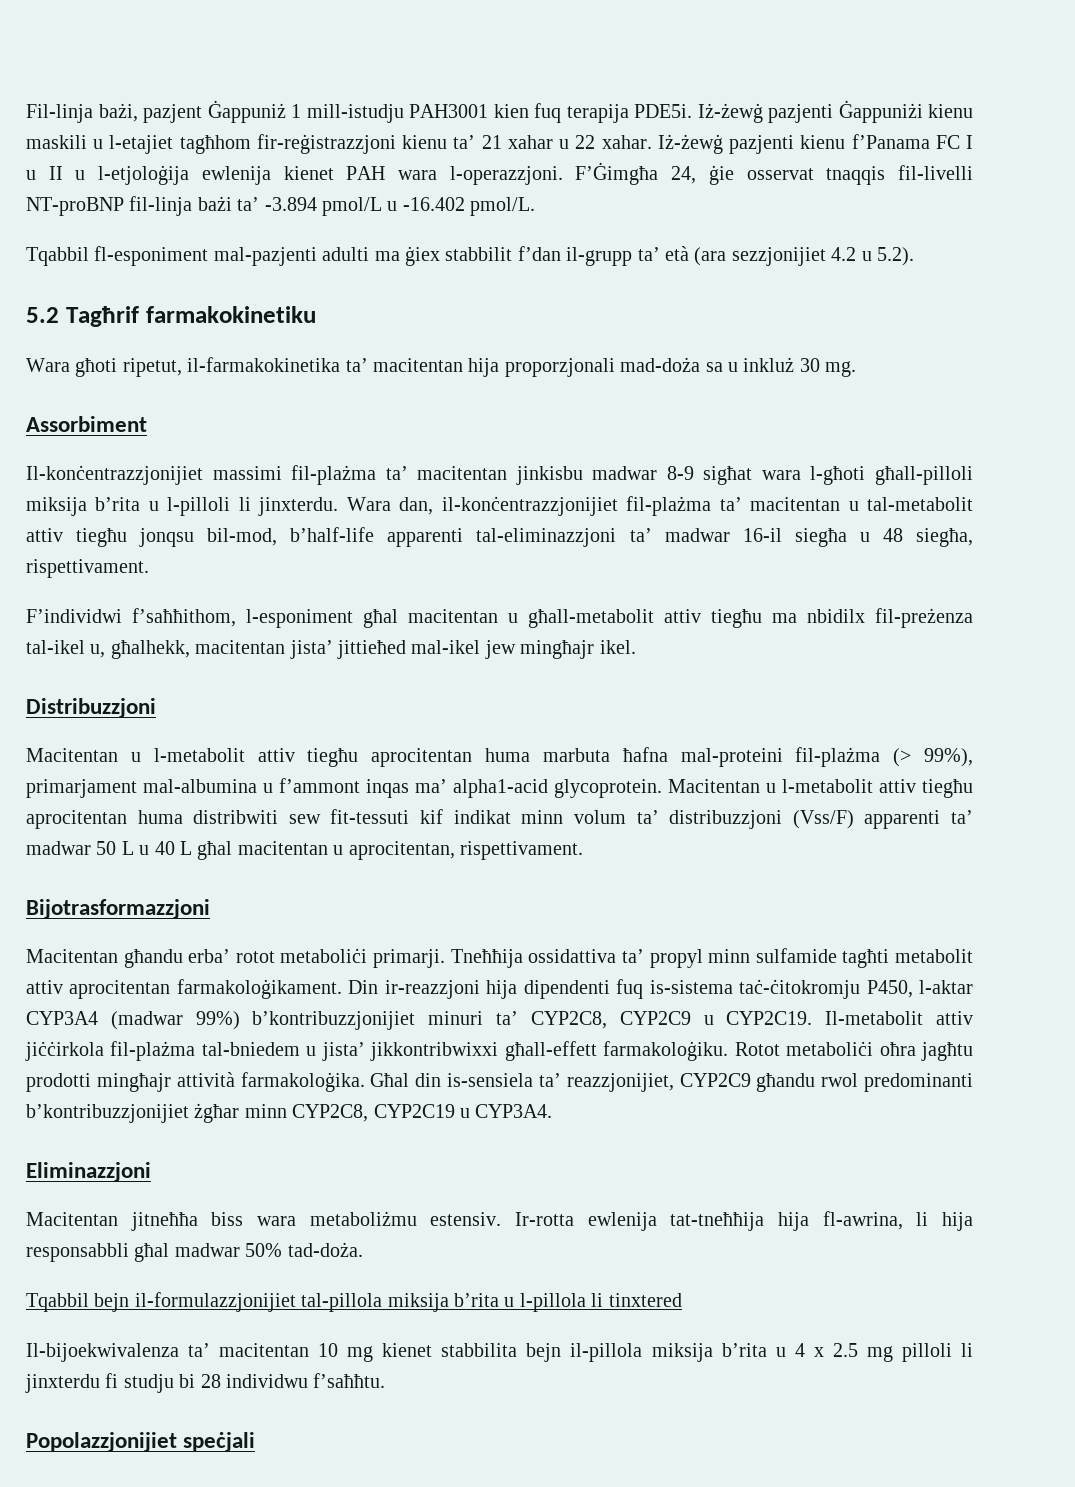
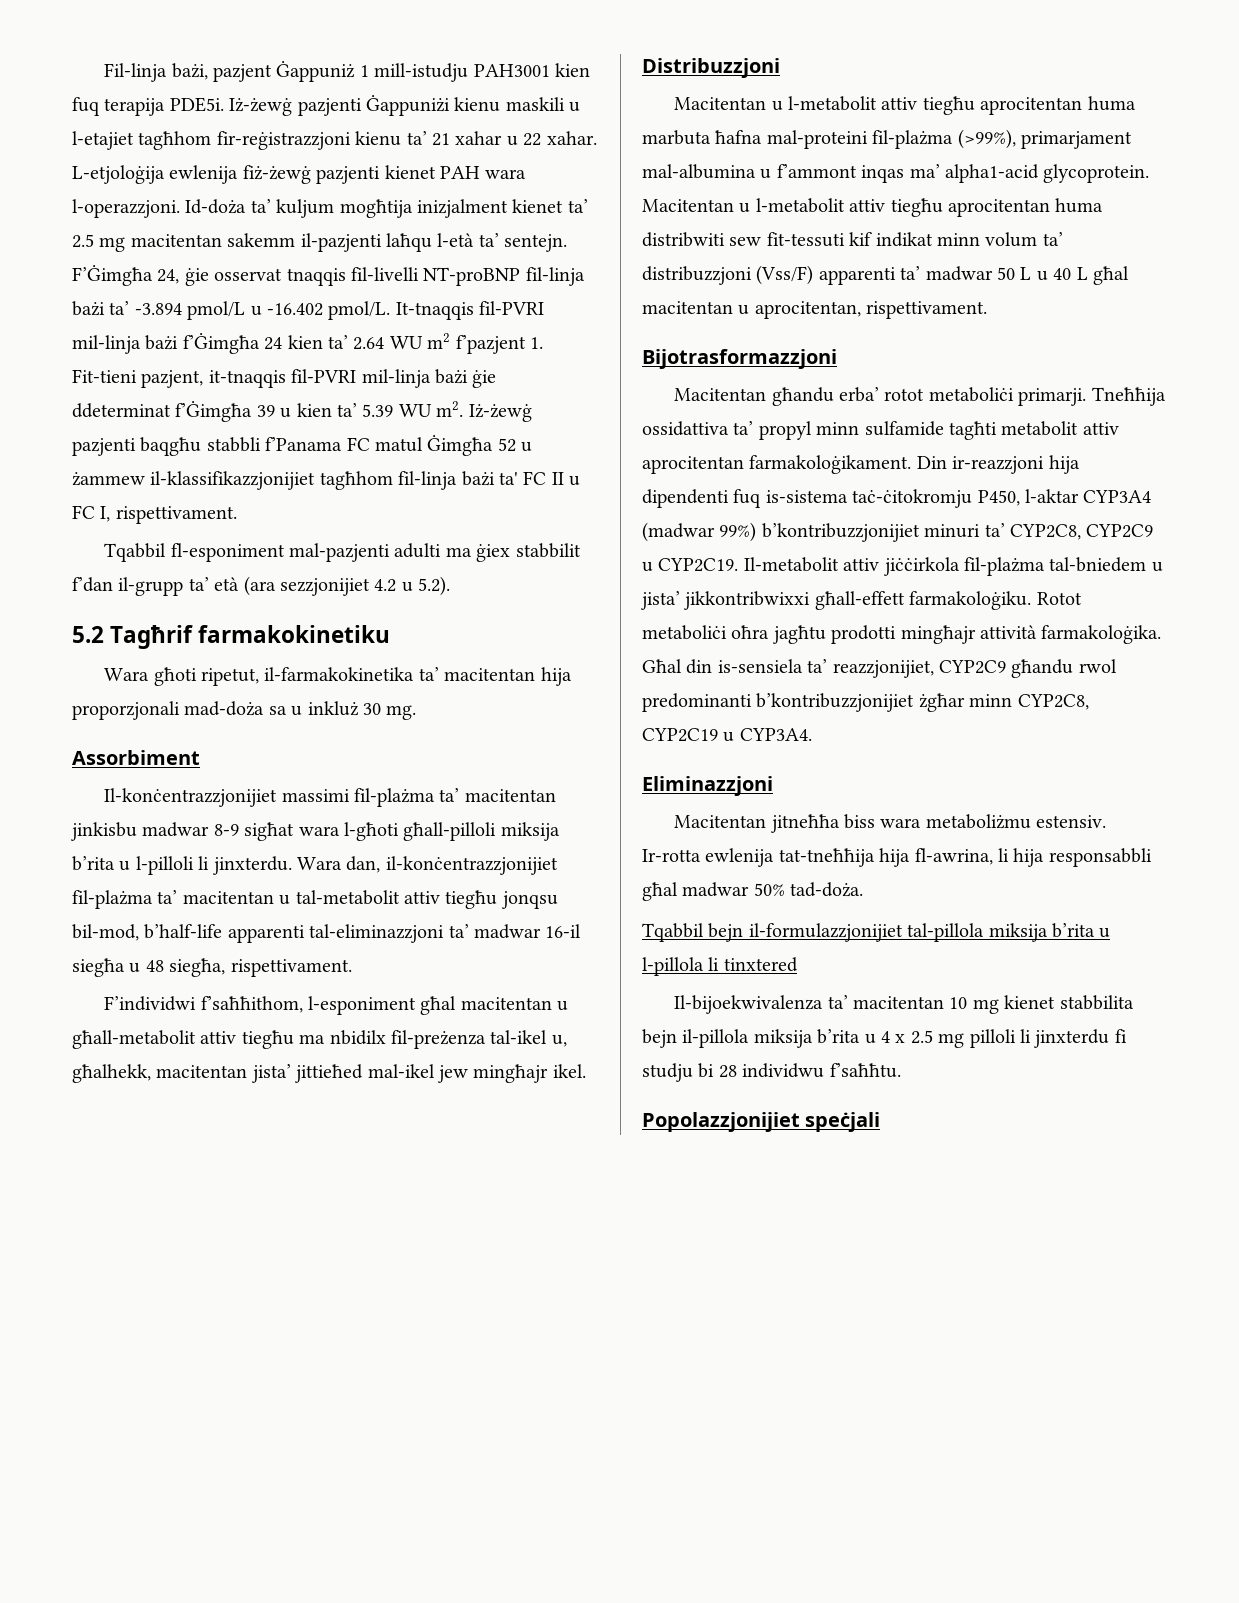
[657,134,974,154] [26,165,563,185] Iż-żewġ pazjenti kienu f’Panama FC I u II u l-etjoloġija ewlenija kienet PAH wara l-operazzjoni. -> [72,165,527,184] [72,199,588,218] [72,233,568,252] L-etjoloġija ewlenija fiż-żewġ pazjenti kienet PAH wara l-operazzjoni. Id-doża ta’ kuljum mogħtija inizjalment kienet ta’ 2.5 mg macitentan sakemm il-pazjenti laħqu l-età ta’ sentejn.
(536, 206) none -> [395,301,545,320] [72,333,543,354] [72,369,497,388] [72,401,532,422] [72,435,533,456] [72,471,581,490] [72,505,237,524] It-tnaqqis fil-PVRI mil-linja bażi f’Ġimgħa 24 kien ta’ 2.64 WU m2 f’pazjent 1. Fit-tieni pazjent, it-tnaqqis fil-PVRI mil-linja bażi ġie ddeterminat f’Ġimgħa 39 u kien ta’ 5.39 WU m2. Iż-żewġ pazjenti baqgħu stabbli f’Panama FC matul Ġimgħa 52 u żammew il-klassifikazzjonijiet tagħhom fil-linja bażi ta' FC II u FC I, rispettivament.
[893,748,974,767] (> 99%), -> [957,129,1016,149] (>99%),

